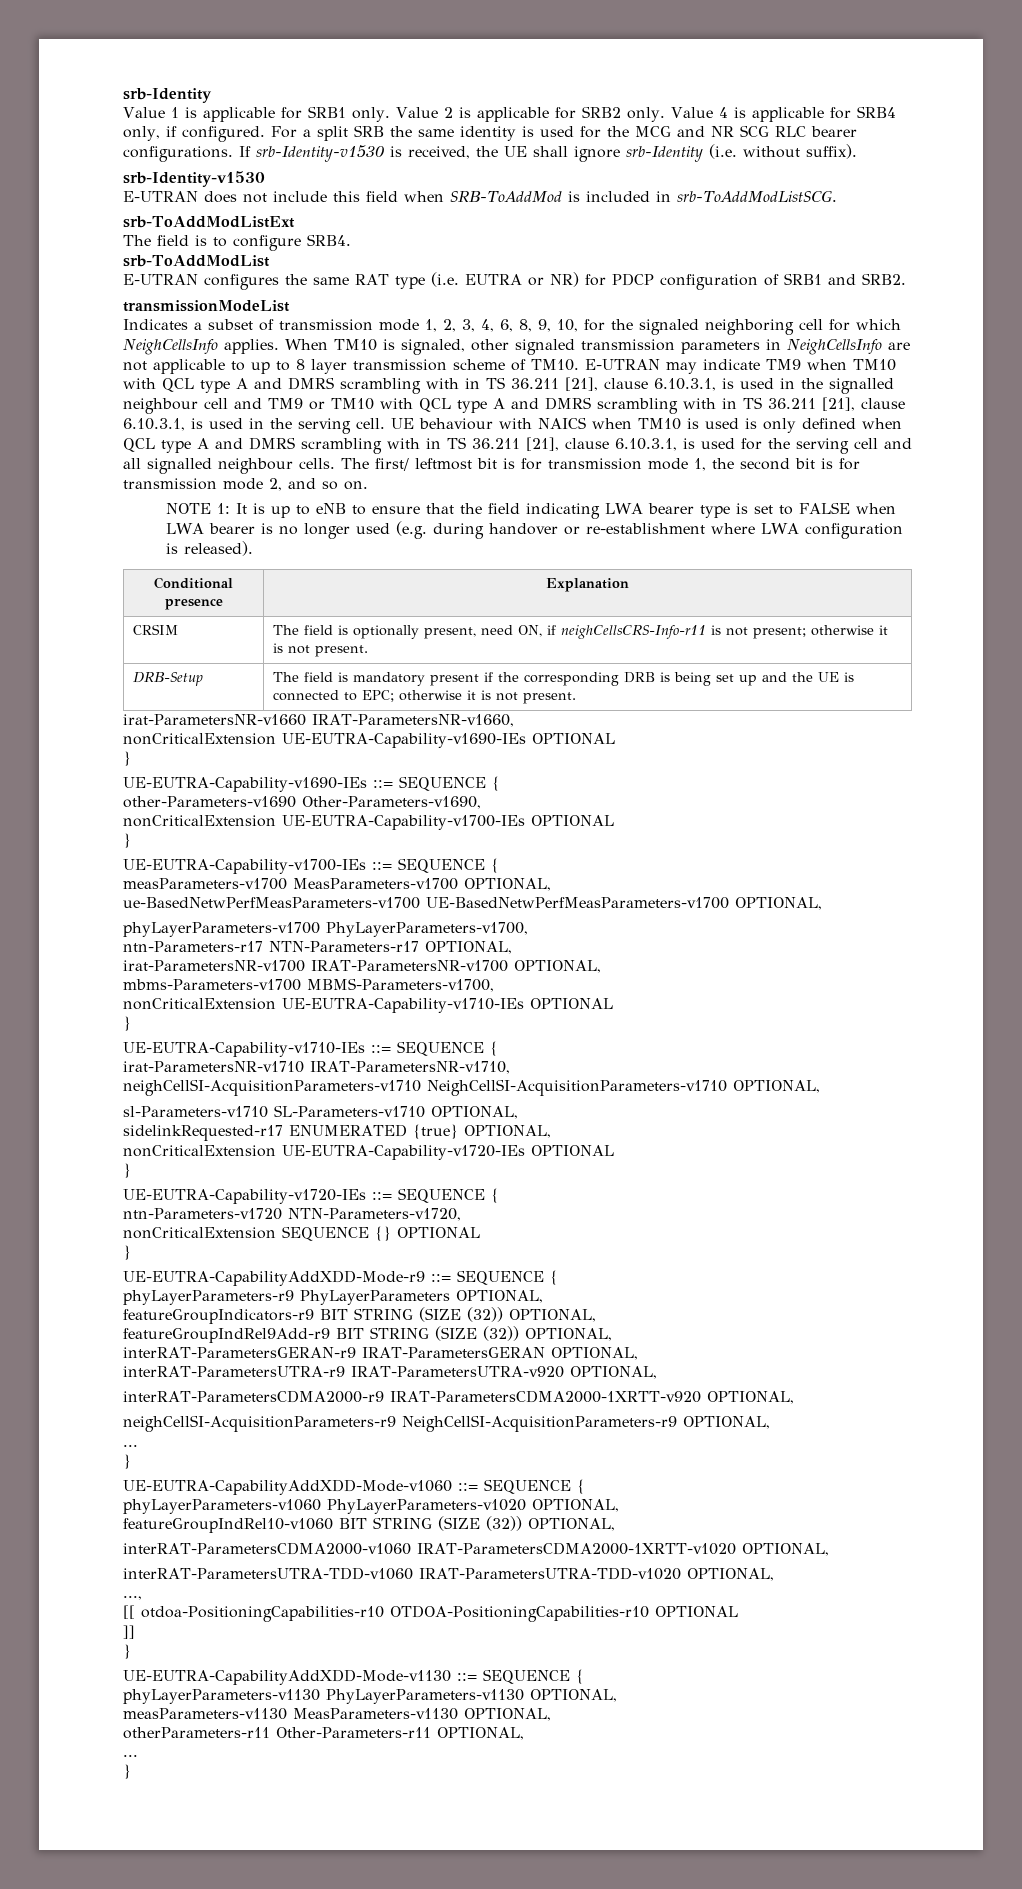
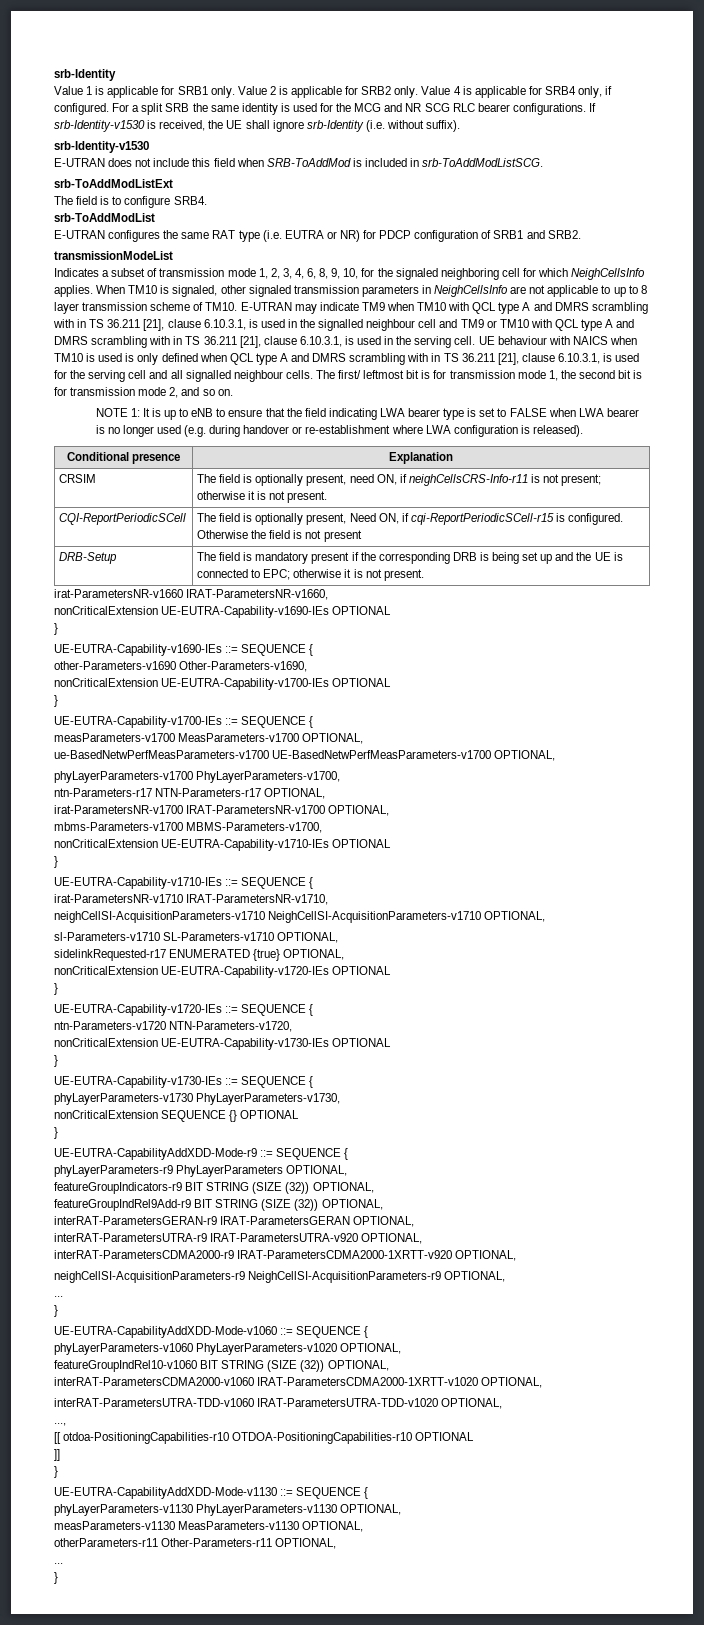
(369, 651) none -> [59,513,187,525] [197,513,624,525] [197,530,362,542] // CQI-ReportPeriodicSCell | The field is optionally present, Need ON, if cqi-ReportPeriodicSCell-r15 is configured. Otherwise the field is not present
(461, 1214) none -> [54,1038,392,1050] [54,1055,58,1067] [54,1076,314,1088] [54,1093,341,1105] // nonCriticalExtension UE-EUTRA-Capability-v1730-IEs OPTIONAL // } // UE-EUTRA-Capability-v1730-IEs ::= SEQUENCE { // phyLayerParameters-v1730 PhyLayerParameters-v1730,

